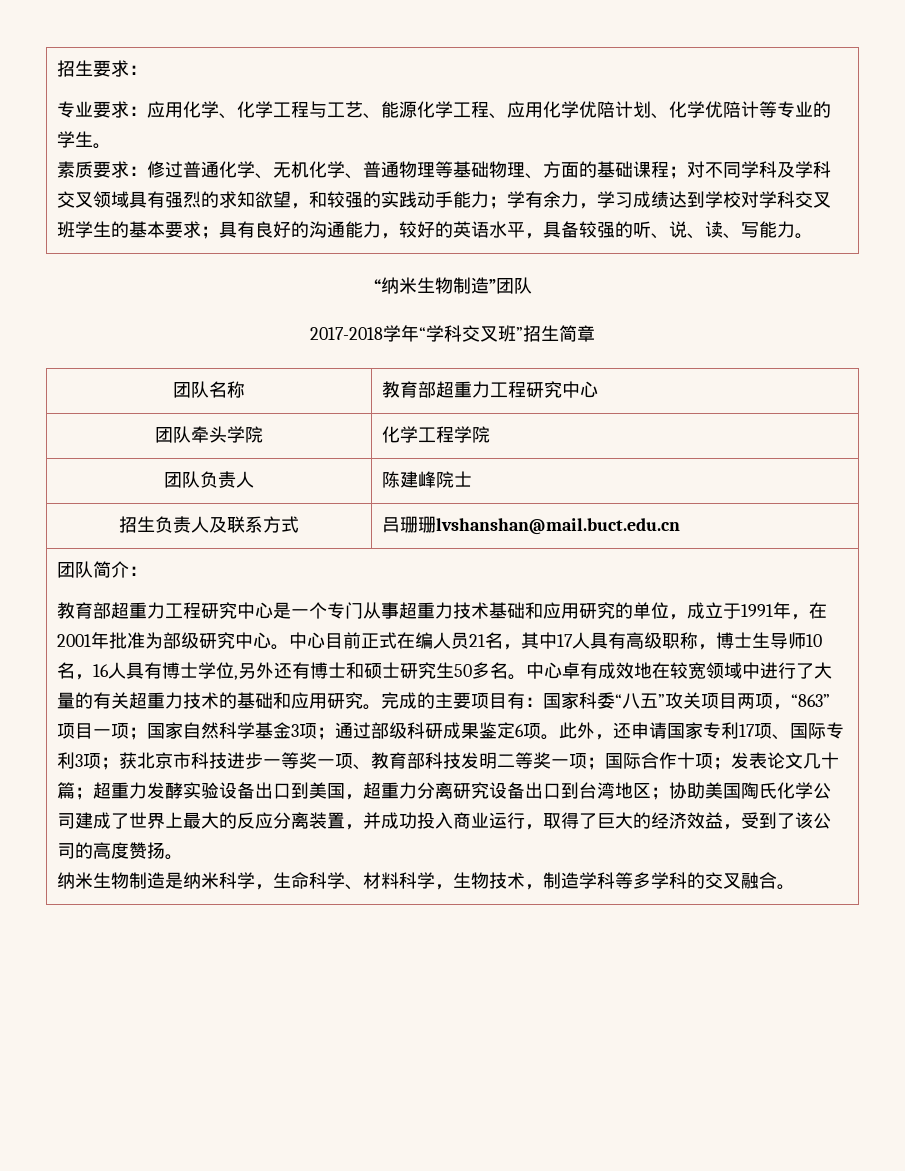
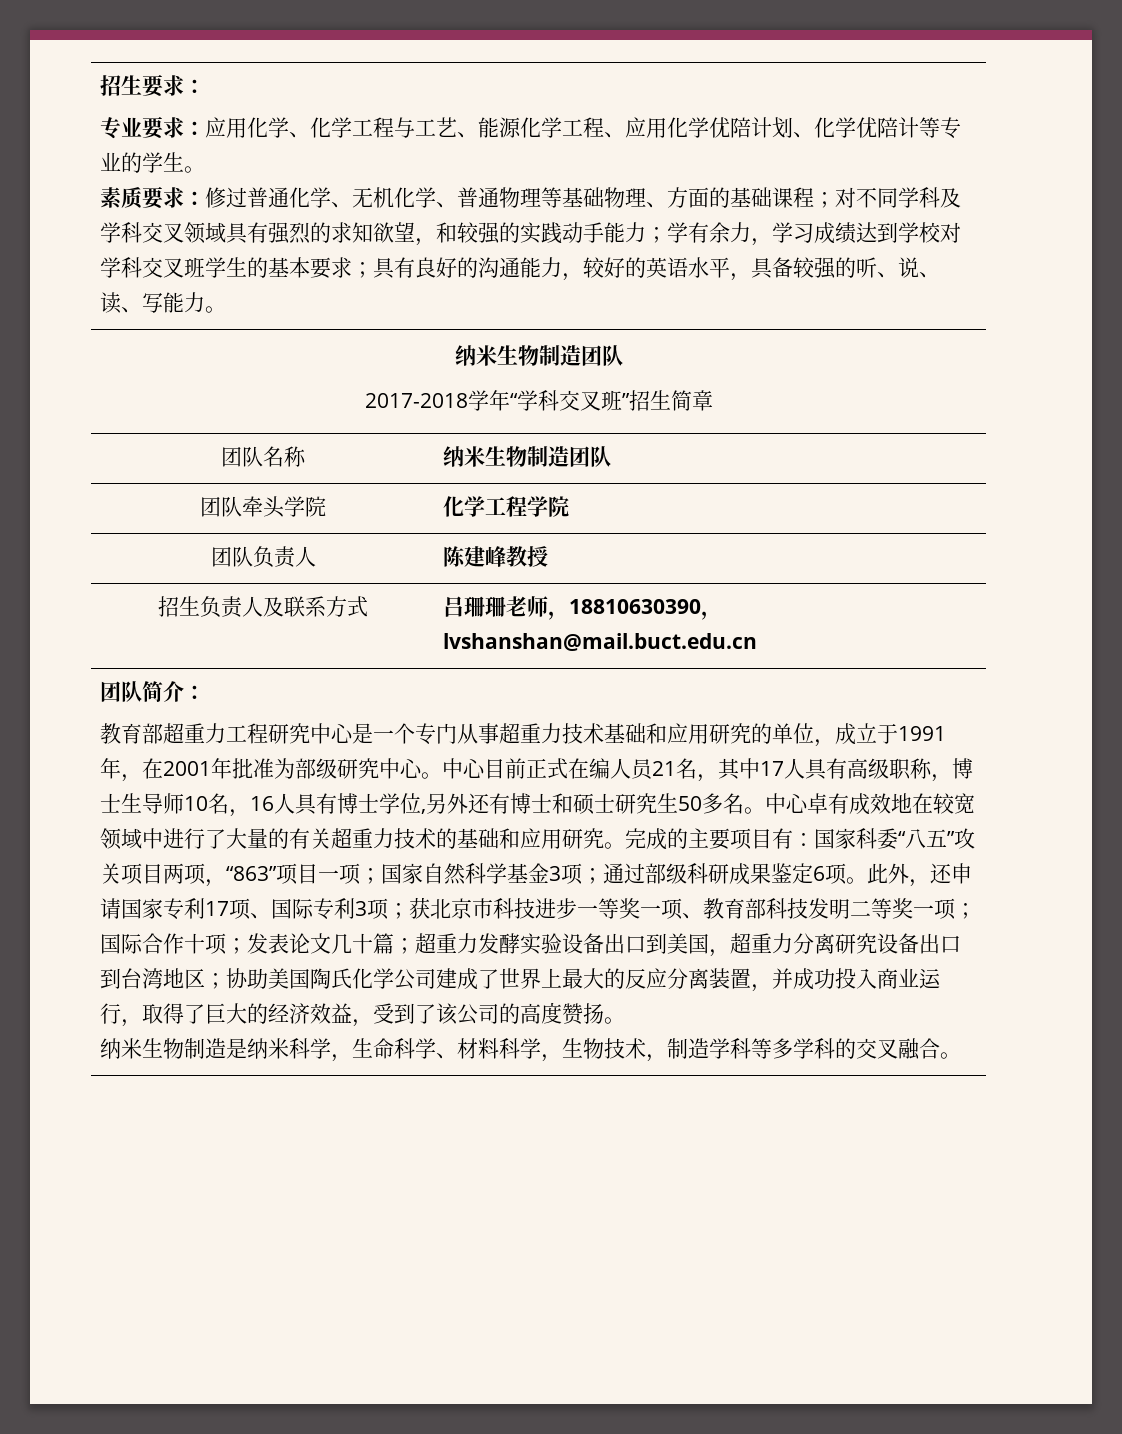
[373,277,496,294] “纳米生物制造” -> [454,345,581,366] 纳米生物制造
[382,381,599,398] 教育部超重力工程研究中心 -> [443,446,612,467] 纳米生物制造团队
[436,471,473,488] 院士 -> [506,546,549,567] 教授
(437, 524) none -> [506,596,723,620] 老师，18810630390，

